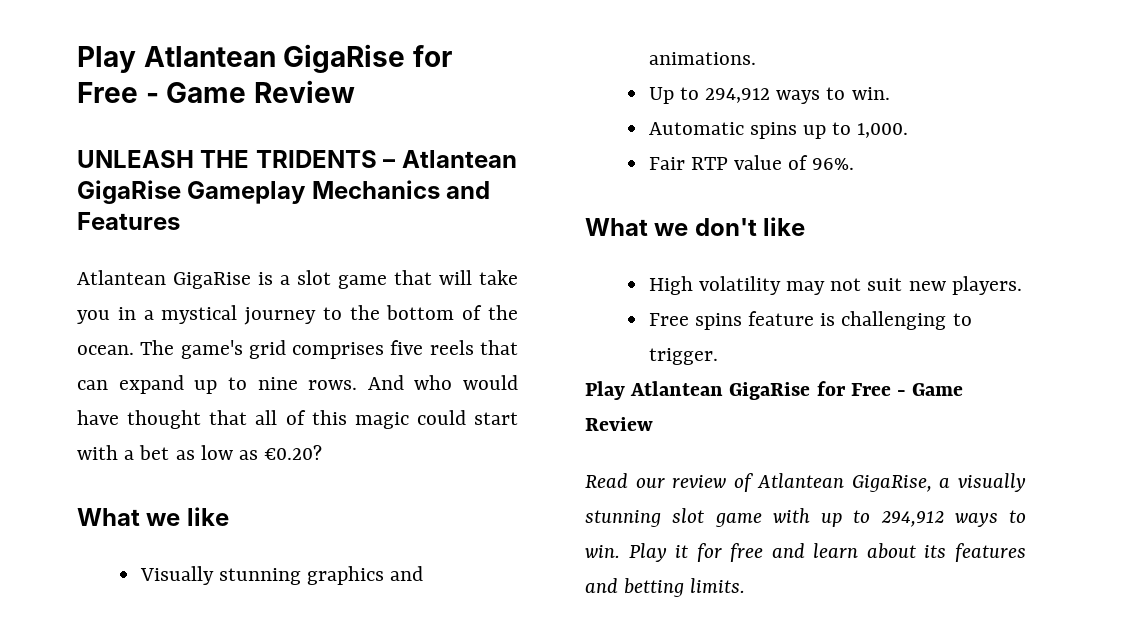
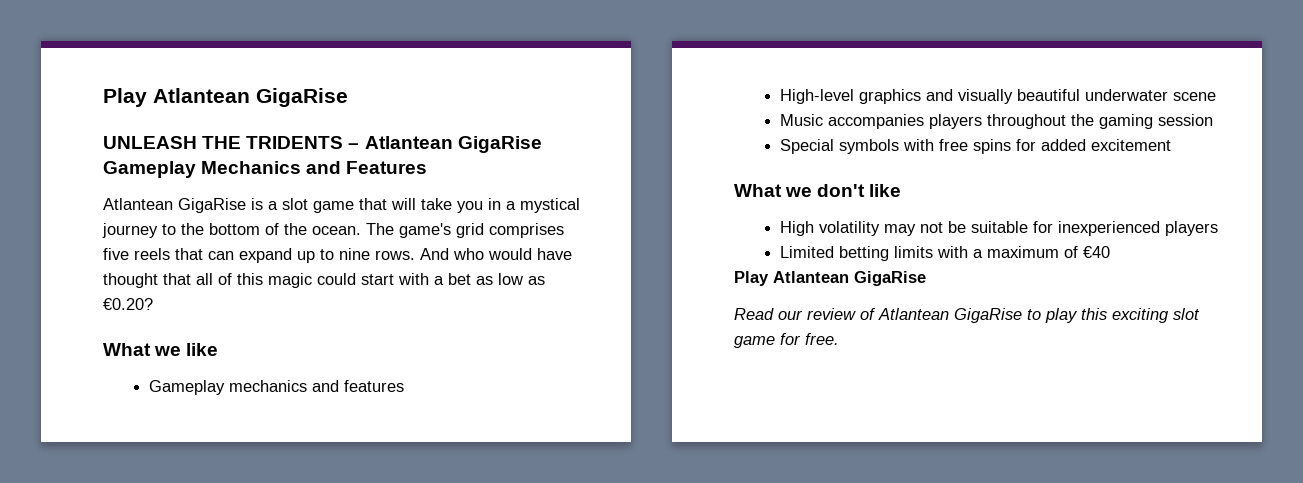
[77,44,452,73] [77,80,355,103] Play Atlantean GigaRise for Free - Game Review -> [103,88,348,107] Play Atlantean GigaRise
[139,566,424,585] [648,52,756,65] [648,87,890,104] [648,122,909,139] [648,155,855,170] Visually stunning graphics and animations. // Up to 294,912 ways to win. // Automatic spins up to 1,000. // Fair RTP value of 96%. -> [148,380,404,395] [779,89,1216,104] [779,114,1213,129] [779,139,1171,154] Gameplay mechanics and features // High-level graphics and visually beautiful underwater scene // Music accompanies players throughout the gaming session // Special symbols with free spins for added excitement
[867,276,1022,295] [648,311,972,330] [648,348,718,365] [585,381,964,400] [585,417,653,431] suit new players. // Free spins feature is challenging to trigger. // Play Atlantean GigaRise for Free - Game Review -> [947,221,1218,236] [779,246,1110,261] [734,271,926,286] be suitable for inexperienced players // Limited betting limits with a maximum of €40 // Play Atlantean GigaRise
[851,473,1026,492] [585,508,1026,527] [585,543,1026,562] [585,578,746,597] GigaRise, a visually stunning slot game with up to 294,912 ways to win. Play it for free and learn about its features and betting limits. -> [954,308,1200,323] [734,333,839,348] GigaRise to play this exciting slot game for free.

